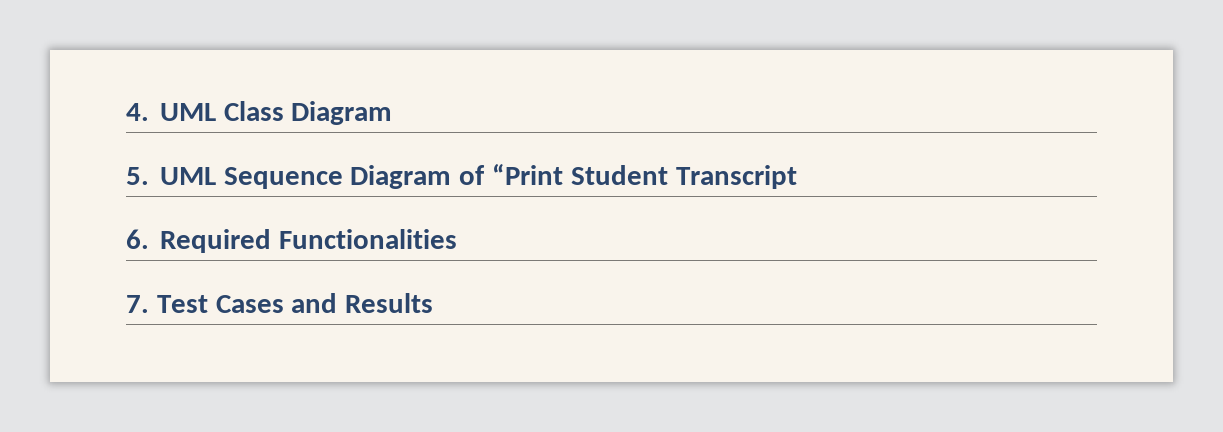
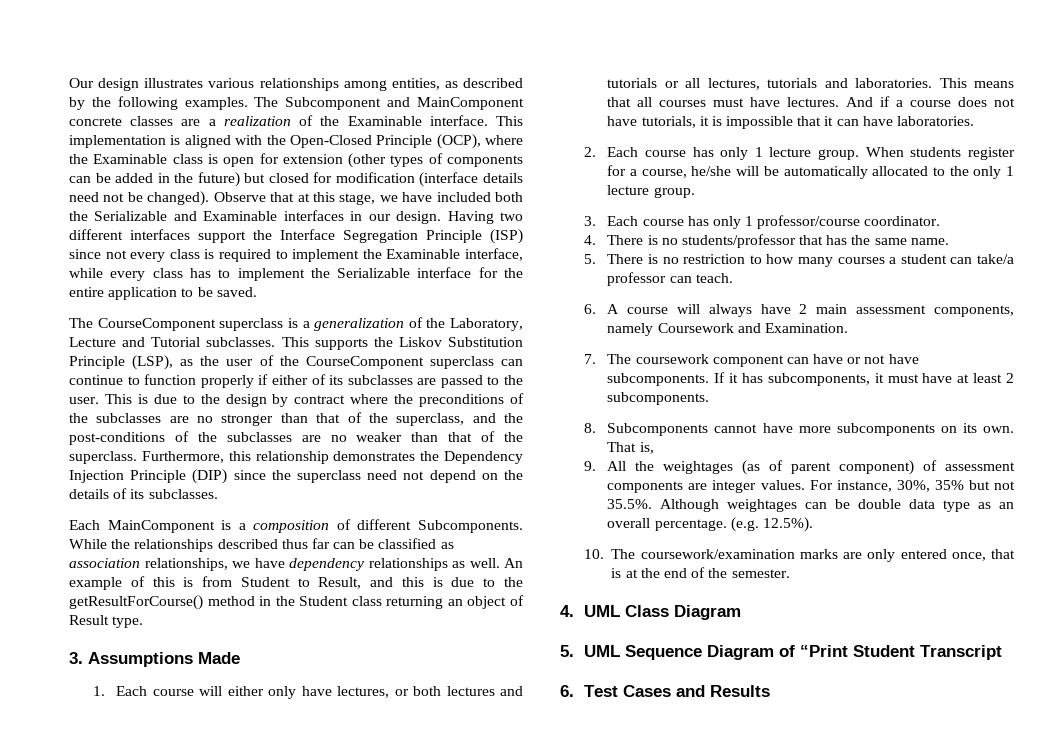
(126, 112) none -> [69,78,523,91] [69,96,524,110] [69,115,523,126] [69,134,523,149] [69,153,524,168] [69,172,523,187] [69,191,523,206] [69,210,523,224] [69,229,523,244] [69,248,523,262] [69,267,523,281] [69,287,257,300] [69,317,523,331] [69,337,523,350] [69,355,523,370] [69,374,523,388] [69,393,524,407] [69,412,524,426] [69,431,523,445] [69,451,523,464] [69,469,523,484] [69,488,218,499] [69,519,523,533] [69,538,454,552] [69,558,523,571] [69,576,523,590] [69,595,524,610] [69,615,144,628] [69,652,240,667] [92,686,523,699] [607,78,1014,90] [607,96,1015,107] [607,116,974,129] [583,147,1015,160] [607,165,1014,179] [607,185,695,198] [583,215,941,229] [583,234,949,248] [583,254,1014,267] [607,272,733,286] [583,304,1014,317] [607,323,848,336] [583,354,919,367] [607,372,1014,386] [607,392,710,405] [583,423,1014,436] [607,442,654,454] [583,460,1015,475] [607,480,1015,493] [607,499,1015,512] [607,517,813,532] [583,549,1015,562] [611,567,790,578] Our design illustrates various relationships among entities, as described by the following examples. The Subcomponent and MainComponent concrete classes are a realization of the Examinable interface. This implementation is aligned with the Open-Closed Principle (OCP), where the Examinable class is open for extension (other types of components can be added in the future) but closed for modification (interface details need not be changed). Observe that at this stage, we have included both the Serializable and Examinable interfaces in our design. Having two different interfaces support the Interface Segregation Principle (ISP) since not every class is required to implement the Examinable interface, while every class has to implement the Serializable interface for the entire application to be saved. // The CourseComponent superclass is a generalization of the Laboratory, Lecture and Tutorial subclasses. This supports the Liskov Substitution Principle (LSP), as the user of the CourseComponent superclass can continue to function properly if either of its subclasses are passed to the user. This is due to the design by contract where the preconditions of the subclasses are no stronger than that of the superclass, and the post-conditions of the subclasses are no weaker than that of the superclass. Furthermore, this relationship demonstrates the Dependency Injection Principle (DIP) since the superclass need not depend on the details of its subclasses. // Each MainComponent is a composition of different Subcomponents. While the relationships described thus far can be classified as association relationships, we have dependency relationships as well. An example of this is from Student to Result, and this is due to the getResultForCourse() method in the Student class returning an object of Result type. // 3. Assumptions Made // 1. Each course will either only have lectures, or both lectures and tutorials or all lectures, tutorials and laboratories. This means that all courses must have lectures. And if a course does not have tutorials, it is impossible that it can have laboratories. // 2. Each course has only 1 lecture group. When students register for a course, he/she will be automatically allocated to the only 1 lecture group. // 3. Each course has only 1 professor/course coordinator. // 4. There is no students/professor that has the same name. // 5. There is no restriction to how many courses a student can take/a professor can teach. // 6. A course will always have 2 main assessment components, namely Coursework and Examination. // 7. The coursework component can have or not have subcomponents. If it has subcomponents, it must have at least 2 subcomponents. // 8. Subcomponents cannot have more subcomponents on its own. That is, // 9. All the weightages (as of parent component) of assessment components are integer values. For instance, 30%, 35% but not 35.5%. Although weightages can be double data type as an overall percentage. (e.g. 12.5%). // 10. The coursework/examination marks are only entered once, that is at the end of the semester. //
[159,229,457,253] [126,295,149,313] Required Functionalities // 7. -> (574, 691) none

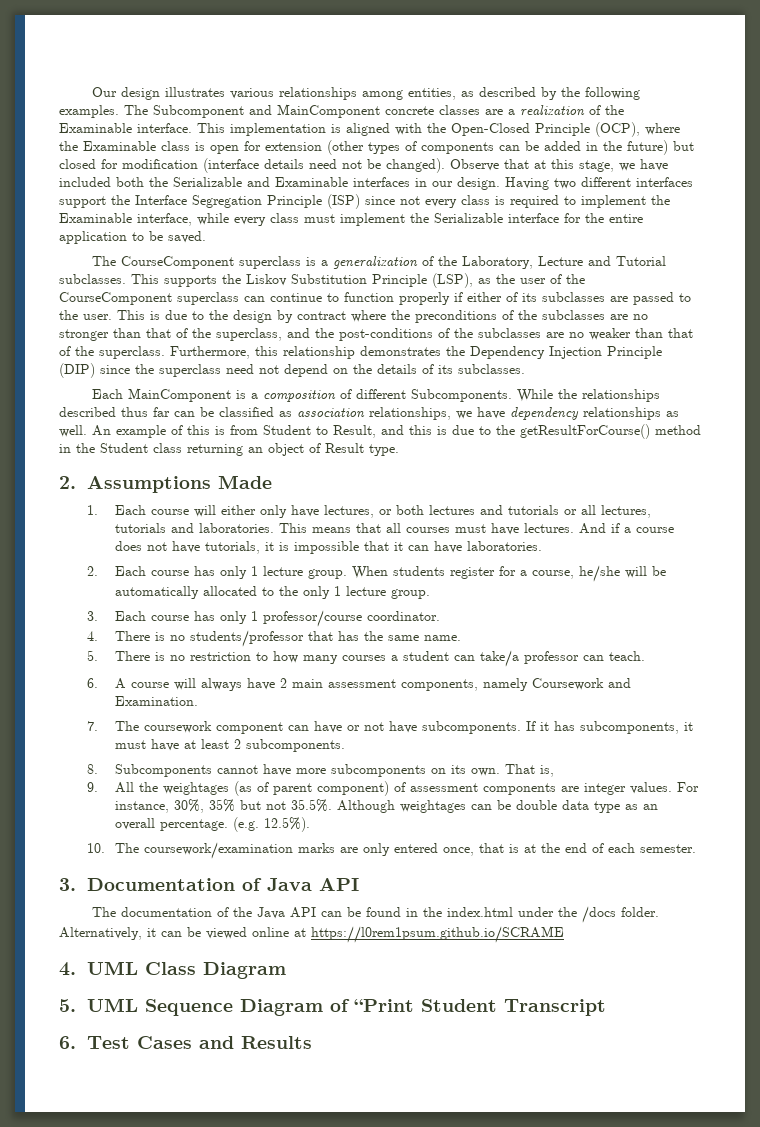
[189,268,231,278] has to -> [304,214,335,223] must
[69,652,83,664] 3. -> [59,476,76,489] 2.
[708,568,728,578] the -> [607,843,635,853] each
(790, 573) none -> [59,878,359,891] [91,906,659,923] [59,926,564,943] // 3. Documentation of Java API // The documentation of the Java API can be found in the index.html under the /docs folder. Alternatively, it can be viewed online at https://l0rem1psum.github.io/SCRAME

